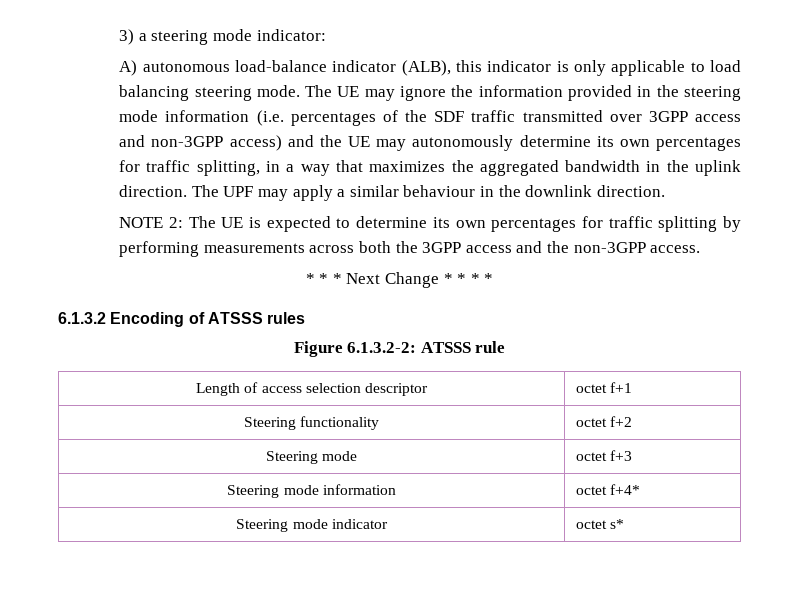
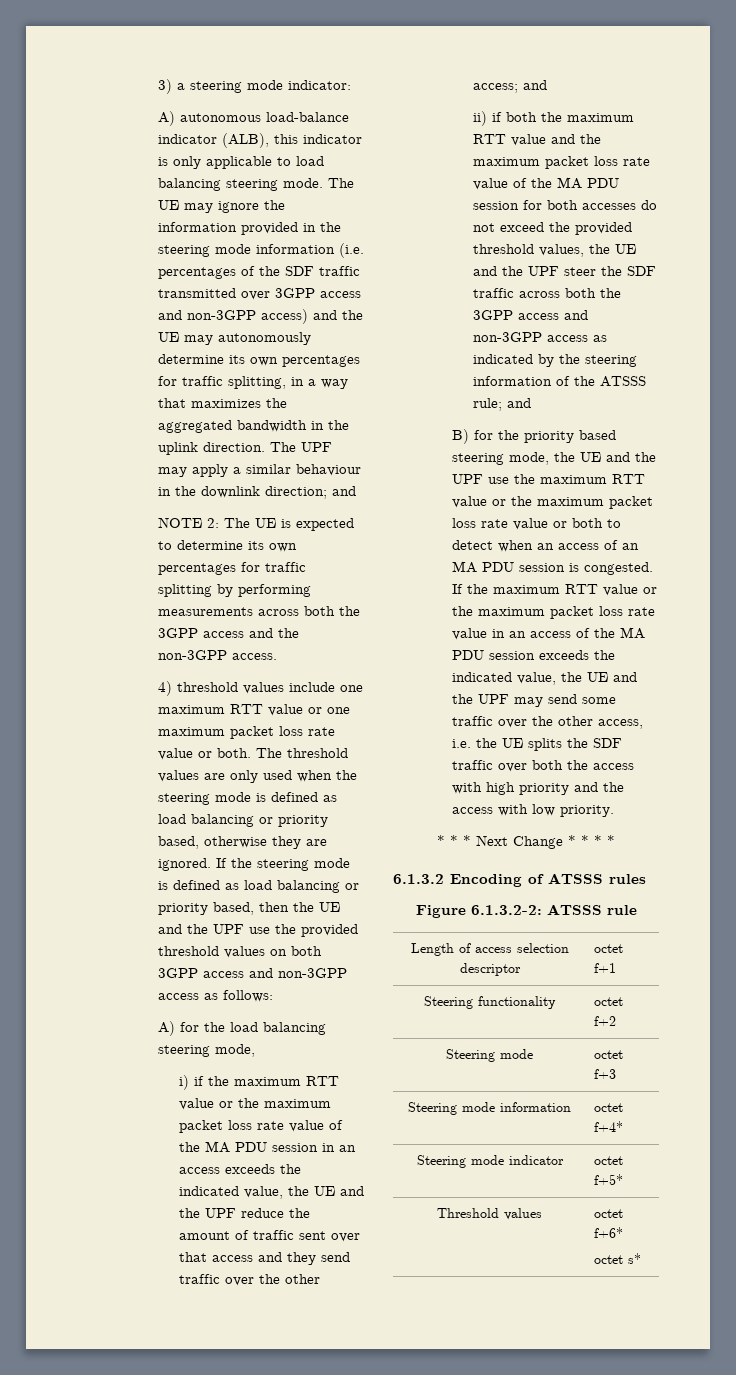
[596,185,665,197] direction. -> [265,486,357,499] direction; and
(701, 249) none -> [158,681,364,696] [158,704,351,716] [158,726,336,739] [158,748,349,760] [158,770,358,783] [158,792,338,805] [158,814,329,827] [158,836,328,849] [158,858,351,871] [158,880,360,893] [158,902,341,915] [158,924,359,937] [158,946,323,958] [158,968,348,978] [158,990,274,1002] [158,1021,327,1036] [158,1044,256,1057] [178,1075,339,1090] [178,1098,331,1110] [178,1120,343,1133] [178,1141,356,1153] [178,1164,301,1174] [178,1186,364,1199] [178,1208,310,1218] [178,1230,360,1242] [178,1252,350,1265] [178,1274,320,1286] [472,80,547,93] [472,111,634,126] [472,134,601,146] [472,156,650,169] [472,177,619,190] [472,200,657,210] [472,222,632,235] [472,244,636,257] [472,266,656,276] [472,288,621,298] [472,310,588,320] [472,332,607,342] [472,354,637,367] [472,376,646,387] [472,398,531,411] [452,429,617,444] [452,452,657,465] [452,474,646,484] [452,496,654,509] [452,518,622,530] [452,540,640,552] [452,561,654,575] [452,584,658,596] [452,606,656,619] [452,627,646,640] [452,650,616,660] [452,672,638,685] [452,694,617,707] [452,716,644,729] [452,738,623,751] [452,760,635,772] [452,782,625,795] [452,804,615,817] // 4) threshold values include one maximum RTT value or one maximum packet loss rate value or both. The threshold values are only used when the steering mode is defined as load balancing or priority based, otherwise they are ignored. If the steering mode is defined as load balancing or priority based, then the UE and the UPF use the provided threshold values on both 3GPP access and non-3GPP access as follows: // A) for the load balancing steering mode, // i) if the maximum RTT value or the maximum packet loss rate value of the MA PDU session in an access exceeds the indicated value, the UE and the UPF reduce the amount of traffic sent over that access and they send traffic over the other access; and // ii) if both the maximum RTT value and the maximum packet loss rate value of the MA PDU session for both accesses do not exceed the provided threshold values, the UE and the UPF steer the SDF traffic across both the 3GPP access and non-3GPP access as indicated by the steering information of the ATSSS rule; and // B) for the priority based steering mode, the UE and the UPF use the maximum RTT value or the maximum packet loss rate value or both to detect when an access of an MA PDU session is congested. If the maximum RTT value or the maximum packet loss rate value in an access of the MA PDU session exceeds the indicated value, the UE and the UPF may send some traffic over the other access, i.e. the UE splits the SDF traffic over both the access with high priority and the access with low priority.
(608, 524) none -> [594,1174,624,1185] [437,1208,542,1220] [594,1209,624,1218] [594,1227,624,1238] [594,1255,624,1264] f+5* // Threshold values | octet f+6* // octet

